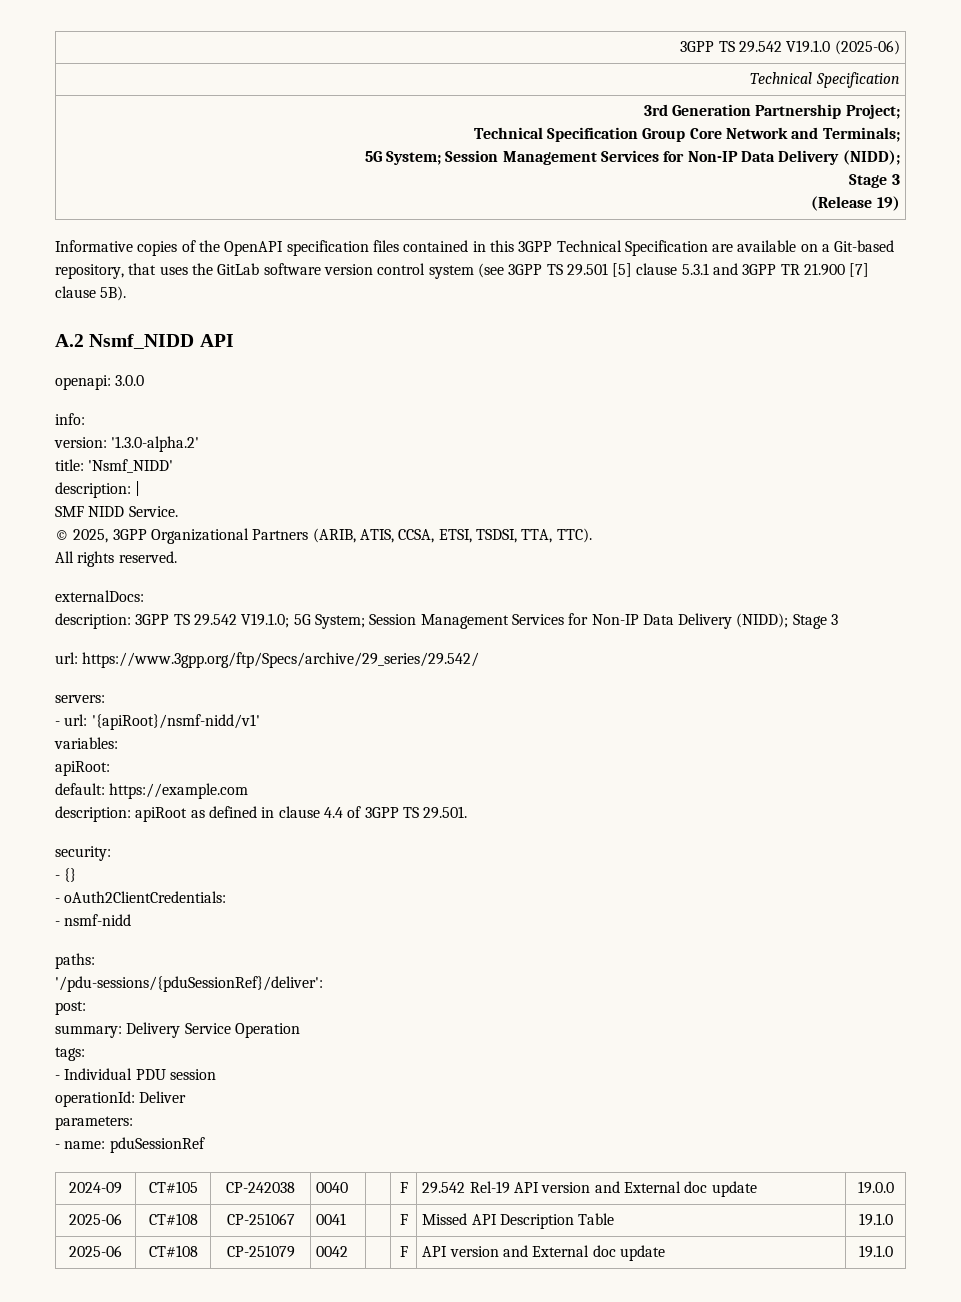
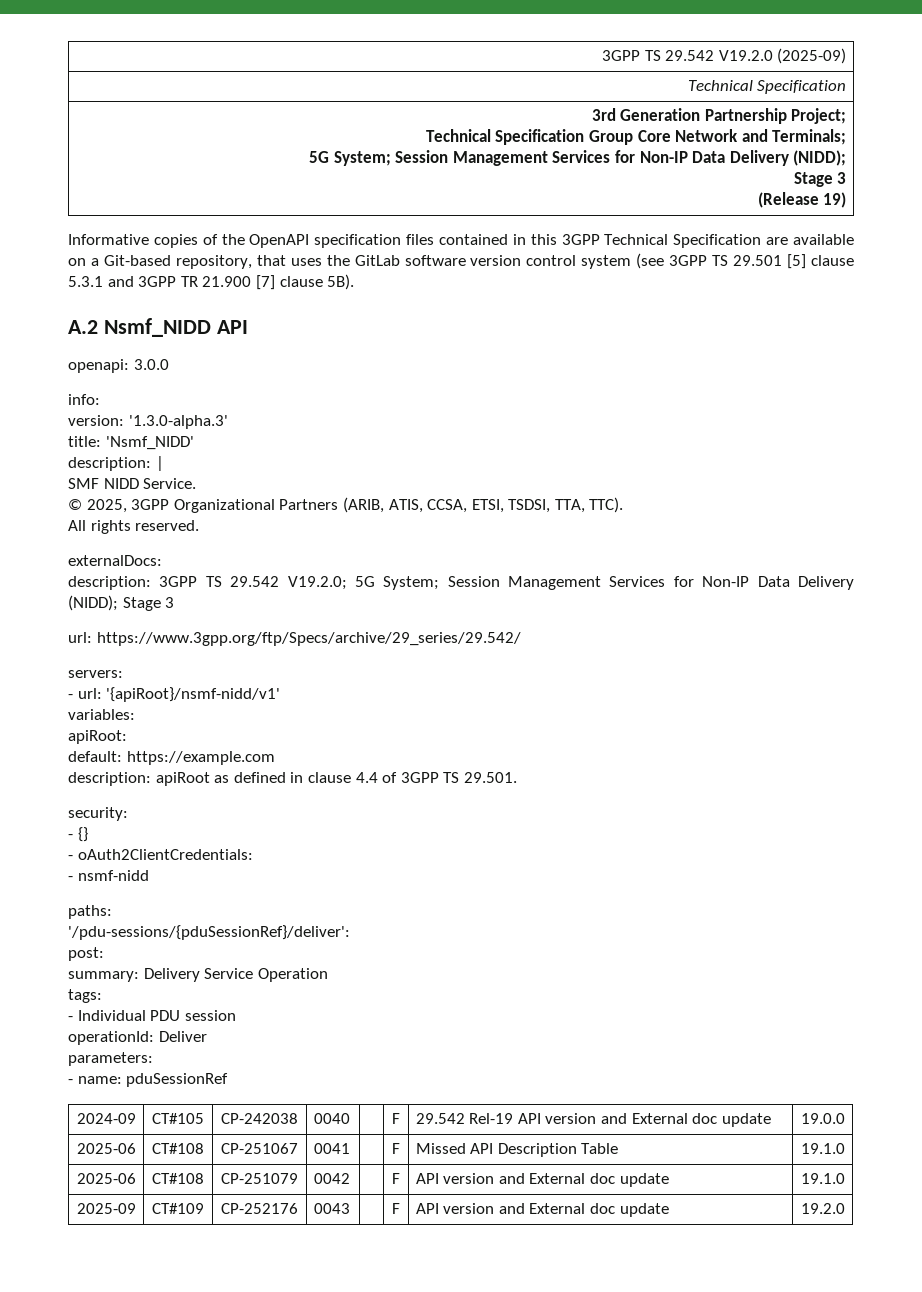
[680,40,900,55] 3GPP TS 29.542 V19.1.0 (2025-06) -> [601,48,847,64] 3GPP TS 29.542 V19.2.0 (2025-09)
[111,436,200,452] '1.3.0-alpha.2' -> [128,415,228,429] '1.3.0-alpha.3'
[241,613,290,628] V19.1.0; -> [287,576,347,590] V19.2.0;
(893, 1251) none -> [76,1203,136,1214] [152,1203,204,1214] [221,1203,298,1214] [313,1203,350,1214] [392,1203,400,1214] [415,1203,669,1217] [800,1203,845,1214] // 2025-09 | CT#109 | CP-252176 | 0043 | | F | API version and External doc update | 19.2.0

